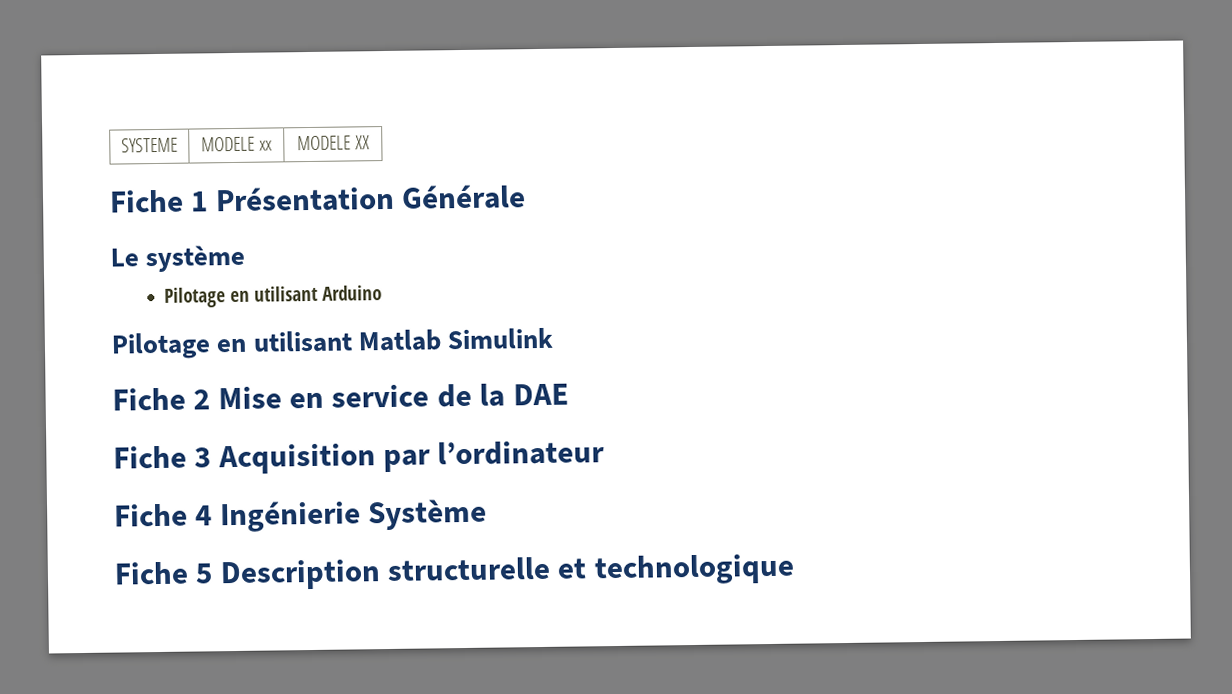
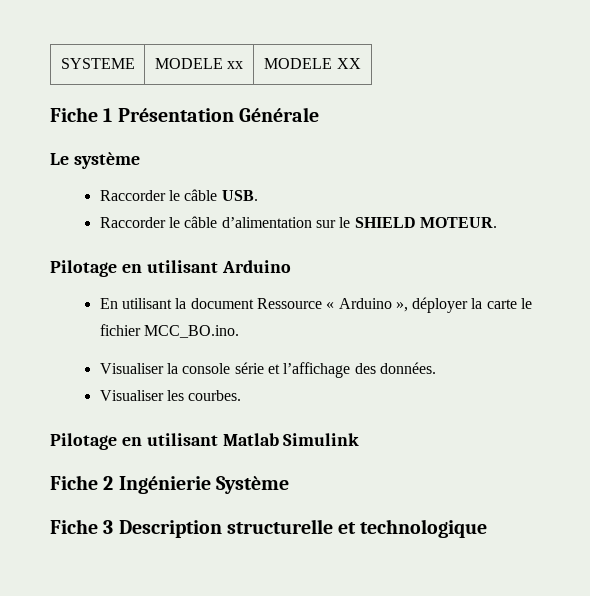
[164,285,383,308] Pilotage en utilisant Arduino -> [99,189,258,201] [99,216,497,228] [50,260,291,277] [99,297,533,313] [99,324,239,338] [99,362,436,378] [99,390,242,401] Raccorder le câble USB. // Raccorder le câble d’alimentation sur le SHIELD MOTEUR. // Pilotage en utilisant Arduino // En utilisant la document Ressource « Arduino », déployer la carte le fichier MCC_BO.ino. // Visualiser la console série et l’affichage des données. // Visualiser les courbes.
[112,383,569,411] [113,440,606,475] [114,503,213,527] // Fiche 2 Mise en service de la DAE // Fiche 3 Acquisition par l’ordinateur // Fiche 4 -> [50,475,114,490] // Fiche 2
[195,563,214,584] 5 -> [103,520,114,534] 3

